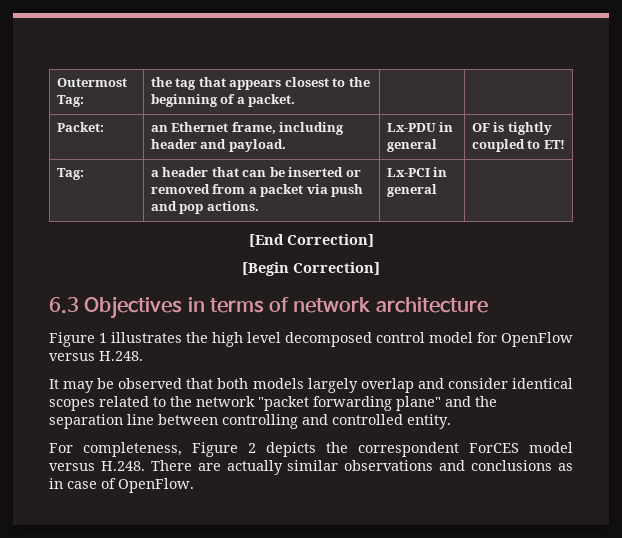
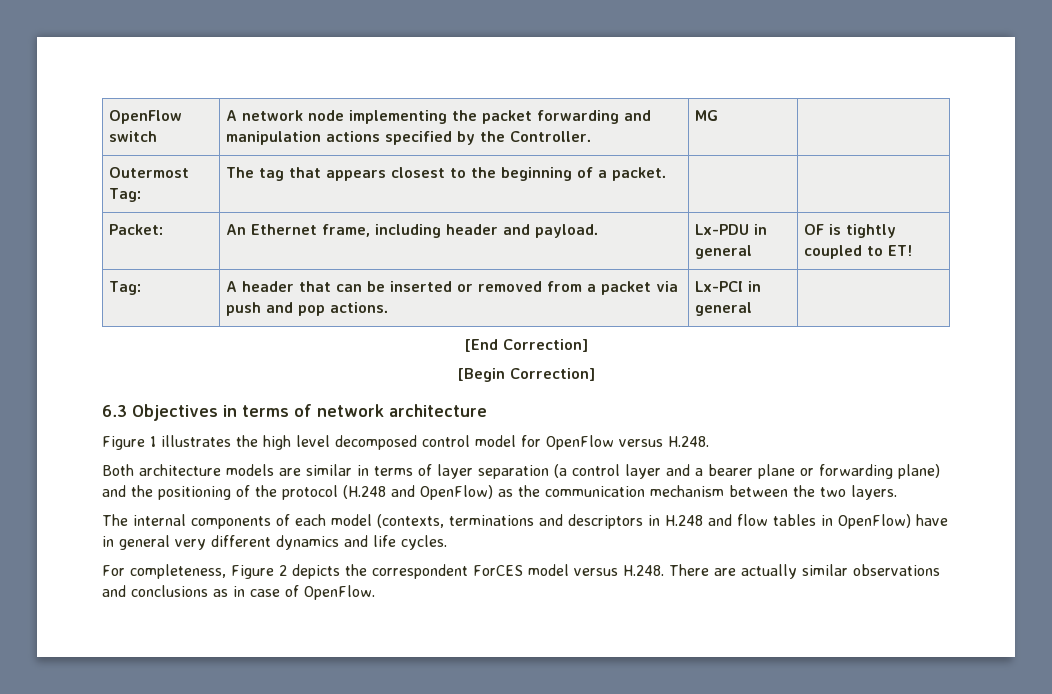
(56, 82) none -> [109,110,183,124] [109,131,158,142] [226,110,652,124] [226,131,592,145] [695,110,719,121] OpenFlow switch | A network node implementing the packet forwarding and manipulation actions specified by the Controller. | MG | //
[150,77,172,87] the -> [226,167,255,178] The
[150,125,168,132] an -> [226,224,247,235] An
[150,170,159,177] a -> [226,281,238,292] A
[49,378,573,393] [49,396,497,411] [49,414,451,429] It may be observed that both models largely overlap and consider identical scopes related to the network "packet forwarding plane" and the separation line between controlling and controlled entity. -> [102,464,940,479] [102,485,897,500] [102,514,948,529] [102,535,447,550] Both architecture models are similar in terms of layer separation (a control layer and a bearer plane or forwarding plane) and the positioning of the protocol (H.248 and OpenFlow) as the communication mechanism between the two layers. // The internal components of each model (contexts, terminations and descriptors in H.248 and flow tables in OpenFlow) have in general very different dynamics and life cycles.

